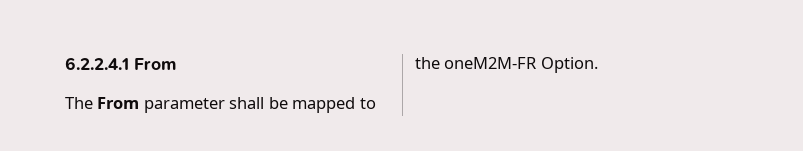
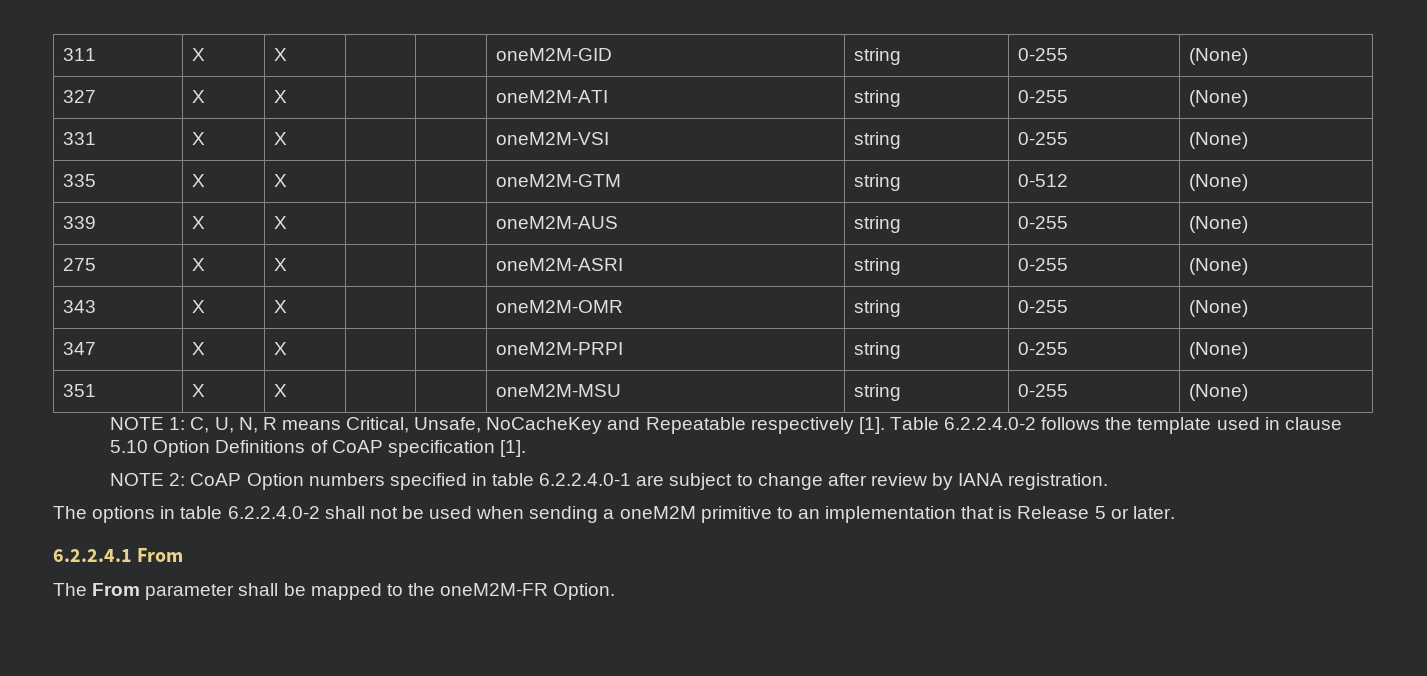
(65, 63) none -> [62,48,96,61] [191,48,205,61] [273,48,287,61] [495,48,612,61] [853,48,901,65] [1017,48,1068,61] [1188,48,1248,65] [62,90,96,103] [191,90,205,103] [273,90,287,103] [495,90,608,103] [853,90,901,107] [1017,90,1068,103] [1188,90,1248,107] [62,132,96,145] [191,132,205,145] [273,132,287,145] [495,132,609,145] [853,132,901,149] [1017,132,1068,145] [1188,132,1248,149] [62,174,96,187] [191,174,205,187] [273,174,287,187] [495,174,621,187] [853,174,901,191] [1017,174,1068,187] [1188,174,1248,191] [62,216,96,229] [191,216,205,229] [273,216,287,229] [495,216,618,229] [853,216,901,233] [1017,216,1068,229] [1188,216,1248,233] [62,258,96,271] [191,258,205,271] [273,258,287,271] [495,258,623,271] [853,258,901,275] [1017,258,1068,271] [1188,258,1248,275] [62,300,96,313] [191,300,205,313] [273,300,287,313] [495,300,623,313] [853,300,901,317] [1017,300,1068,313] [1188,300,1248,317] [62,342,96,355] [191,342,205,355] [273,342,287,355] [495,342,623,355] [853,342,901,359] [1017,342,1068,355] [1188,342,1248,359] [62,384,96,397] [191,384,205,397] [273,384,287,397] [495,384,621,397] [853,384,901,401] [1017,384,1068,397] [1188,384,1248,401] [110,417,1342,434] [110,440,526,457] [110,473,1109,490] [53,506,1175,523] 311 | X | X | | | oneM2M-GID | string | 0-255 | (None) // 327 | X | X | | | oneM2M-ATI | string | 0-255 | (None) // 331 | X | X | | | oneM2M-VSI | string | 0-255 | (None) // 335 | X | X | | | oneM2M-GTM | string | 0-512 | (None) // 339 | X | X | | | oneM2M-AUS | string | 0-255 | (None) // 275 | X | X | | | oneM2M-ASRI | string | 0-255 | (None) // 343 | X | X | | | oneM2M-OMR | string | 0-255 | (None) // 347 | X | X | | | oneM2M-PRPI | string | 0-255 | (None) // 351 | X | X | | | oneM2M-MSU | string | 0-255 | (None) // NOTE 1: C, U, N, R means Critical, Unsafe, NoCacheKey and Repeatable respectively [1]. Table 6.2.2.4.0-2 follows the template used in clause 5.10 Option Definitions of CoAP specification [1]. // NOTE 2: CoAP Option numbers specified in table 6.2.2.4.0-1 are subject to change after review by IANA registration. // The options in table 6.2.2.4.0-2 shall not be used when sending a oneM2M primitive to an implementation that is Release 5 or later. //

